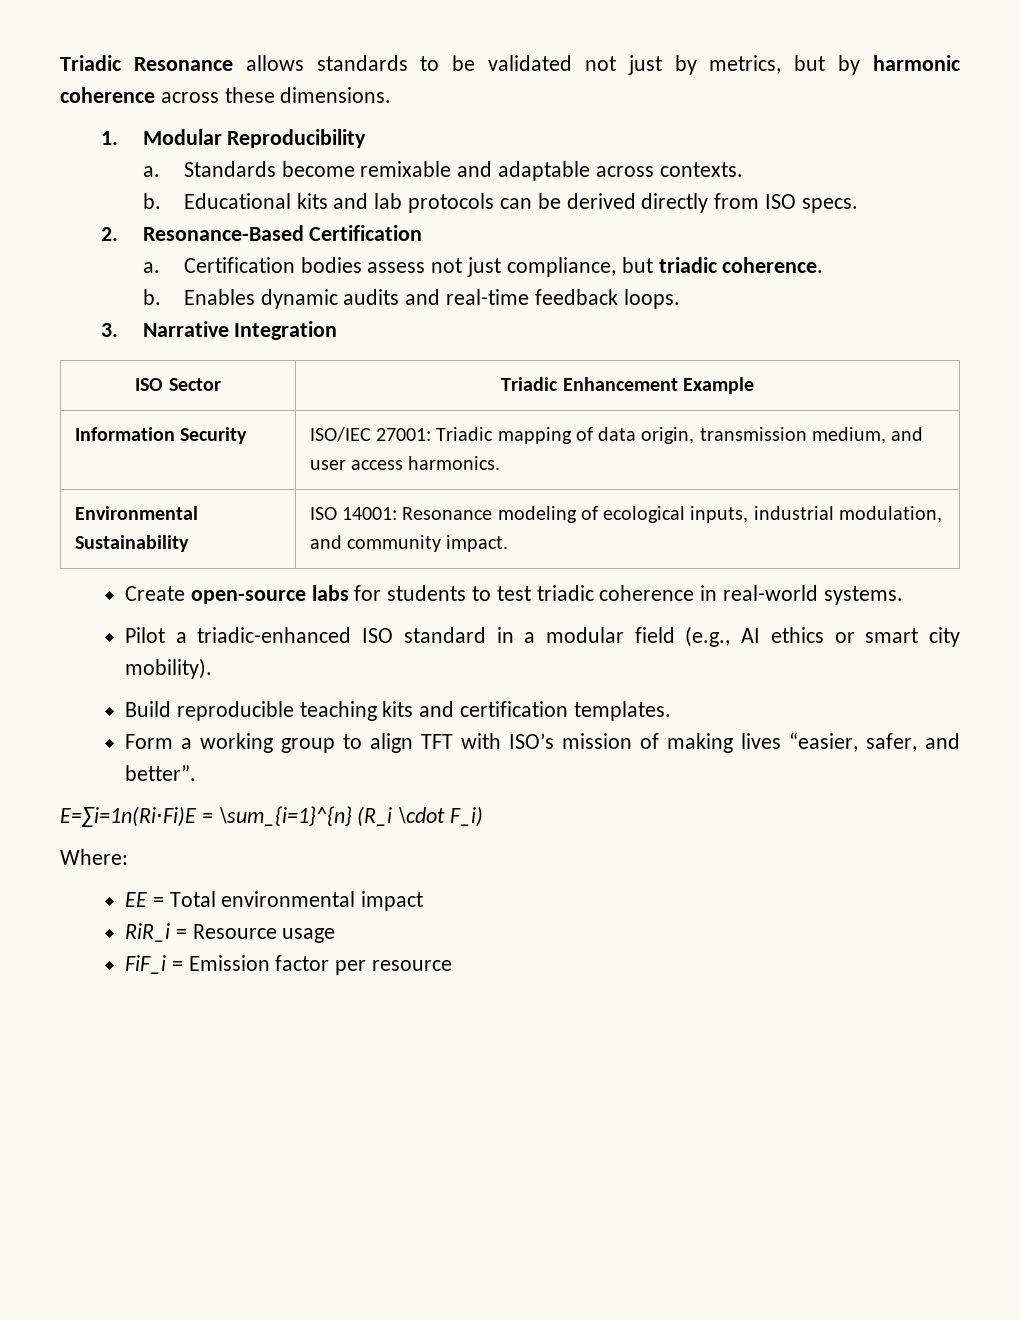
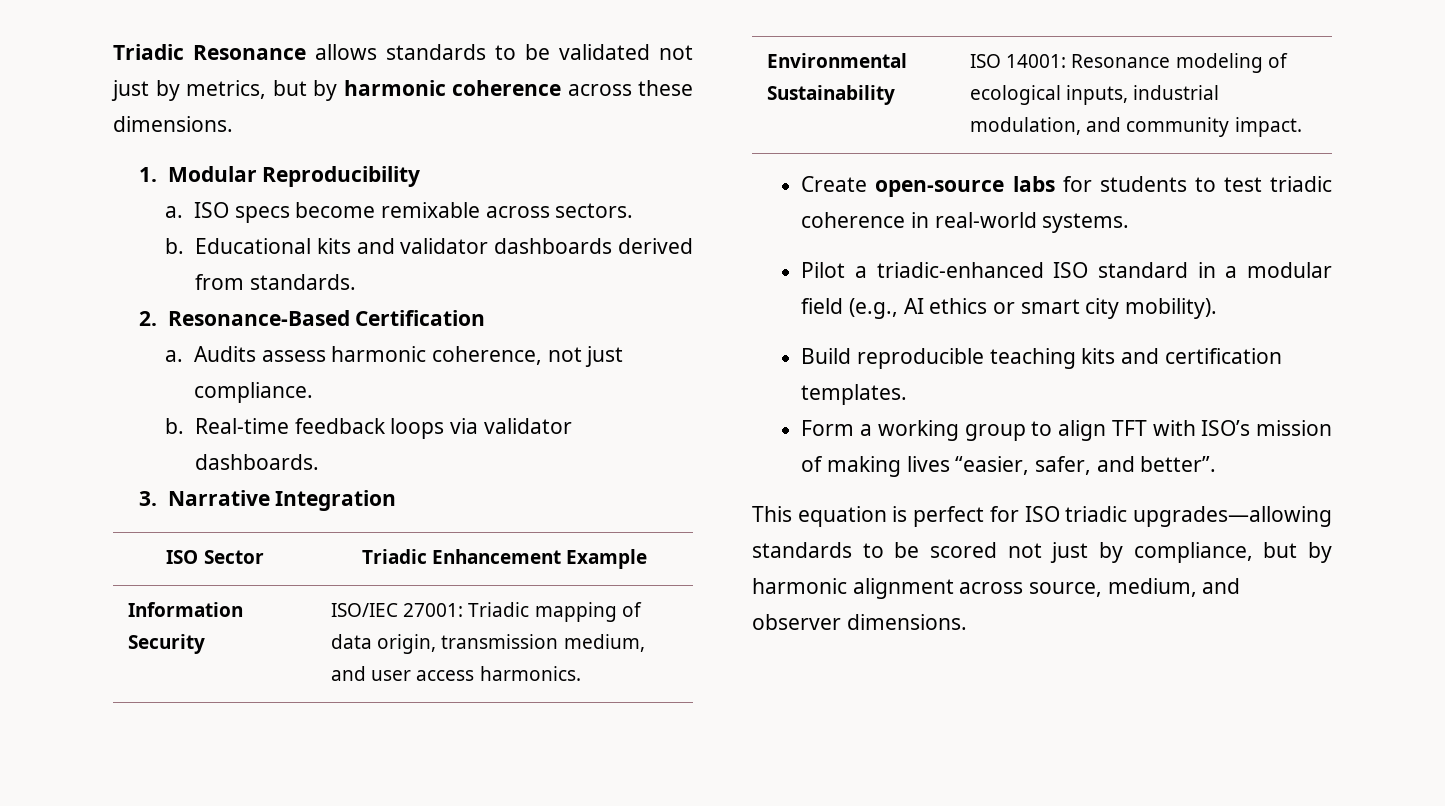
[183,161,743,181] [142,193,858,213] [101,225,423,241] [142,257,824,277] [142,289,680,309] Standards become remixable and adaptable across contexts. // b. Educational kits and lab protocols can be derived directly from ISO specs. // 2. Resonance-Based Certification // a. Certification bodies assess not just compliance, but triadic coherence. // b. Enables dynamic audits and real-time feedback loops. -> [193,202,634,223] [165,238,693,254] [194,274,356,290] [139,310,486,326] [165,346,624,367] [193,382,313,403] [165,418,572,439] [194,454,319,470] ISO specs become remixable across sectors. // b. Educational kits and validator dashboards derived from standards. // 2. Resonance-Based Certification // a. Audits assess harmonic coherence, not just compliance. // b. Real-time feedback loops via validator dashboards.
[60,806,484,827] [60,849,128,865] [124,891,424,911] [124,923,336,943] [124,955,452,975] E=∑i=1n(Ri⋅Fi)E = \sum_{i=1}^{n} (R_i \cdot F_i) // Where: // EE = Total environmental impact // RiR_i = Resource usage // FiF_i = Emission factor per resource -> [752,506,1332,527] [752,542,1332,563] [752,578,1241,599] [752,614,967,630] This equation is perfect for ISO triadic upgrades—allowing standards to be scored not just by compliance, but by harmonic alignment across source, medium, and observer dimensions.

